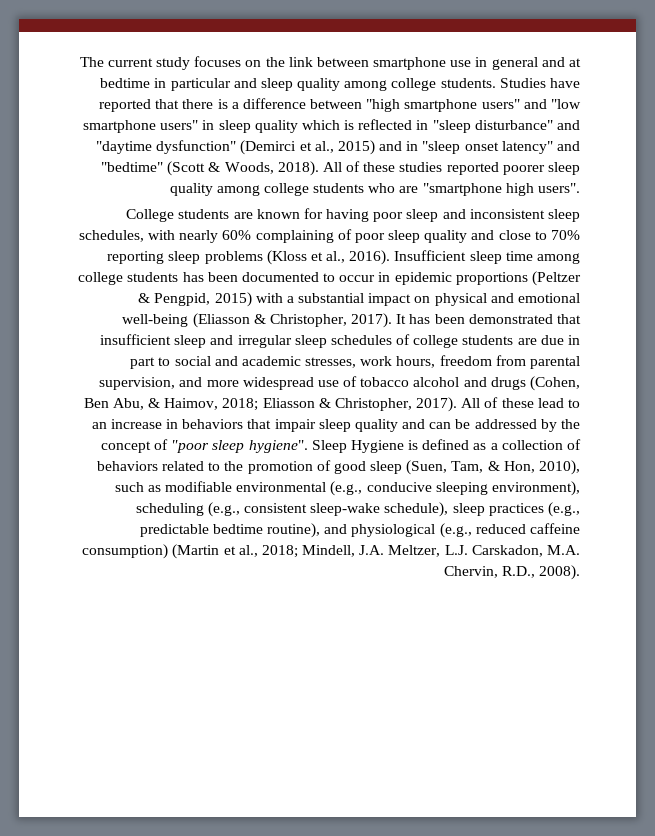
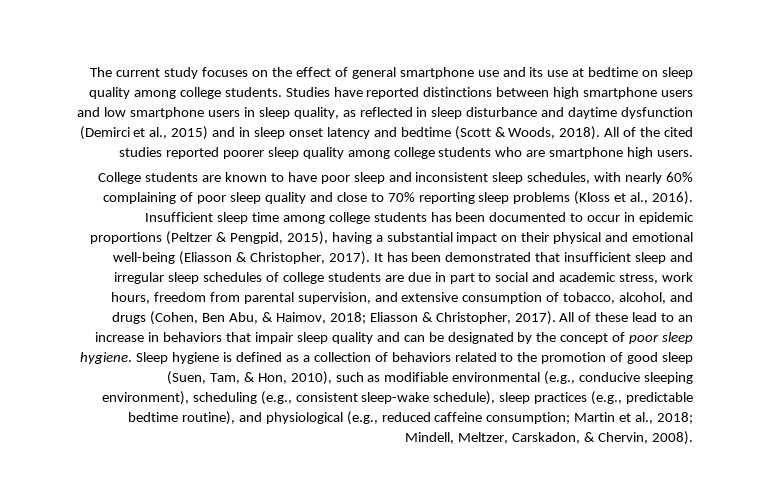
[288,57,581,70] [100,78,257,91] link between smartphone use in general and at bedtime in particular and -> [295,67,659,79] effect of general smartphone use and its use at bedtime on
[155,98,581,112] [82,119,580,133] [95,140,237,154] that there is a difference between "high smartphone users" and "low smartphone users" in sleep quality which is reflected in "sleep disturbance" and "daytime dysfunction" -> [423,87,693,99] [77,107,693,119] distinctions between high smartphone users and low smartphone users in sleep quality, as reflected in sleep disturbance and daytime dysfunction
[422,141,580,154] [100,162,163,172] "sleep onset latency" and "bedtime" -> [254,127,451,139] sleep onset latency and bedtime
[363,162,396,172] these -> [640,127,693,137] the cited
[422,183,580,196] "smartphone high users". -> [549,147,693,159] smartphone high users.
[303,208,370,222] for having -> [270,172,317,182] to have
[214,292,283,307] 2015) with -> [286,231,372,245] 2015), having
(431, 299) none -> [521,232,550,242] their
[305,357,357,368] stresses, -> [619,273,659,284] stress,
[206,376,460,390] more widespread use of tobacco alcohol -> [401,292,667,304] extensive consumption of tobacco, alcohol,
[474,419,537,429] addressed -> [447,332,514,344] designated
[171,440,404,453] "poor sleep hygiene". Sleep Hygiene -> [629,332,693,344] [80,352,220,364] poor sleep hygiene. Sleep hygiene
[82,544,220,559] consumption) (Martin -> [486,412,616,424] consumption; Martin
[359,545,580,557] [443,566,535,578] J.A. Meltzer, L.J. Carskadon, M.A. Chervin, R.D., -> [458,432,649,444] Meltzer, Carskadon, & Chervin,

